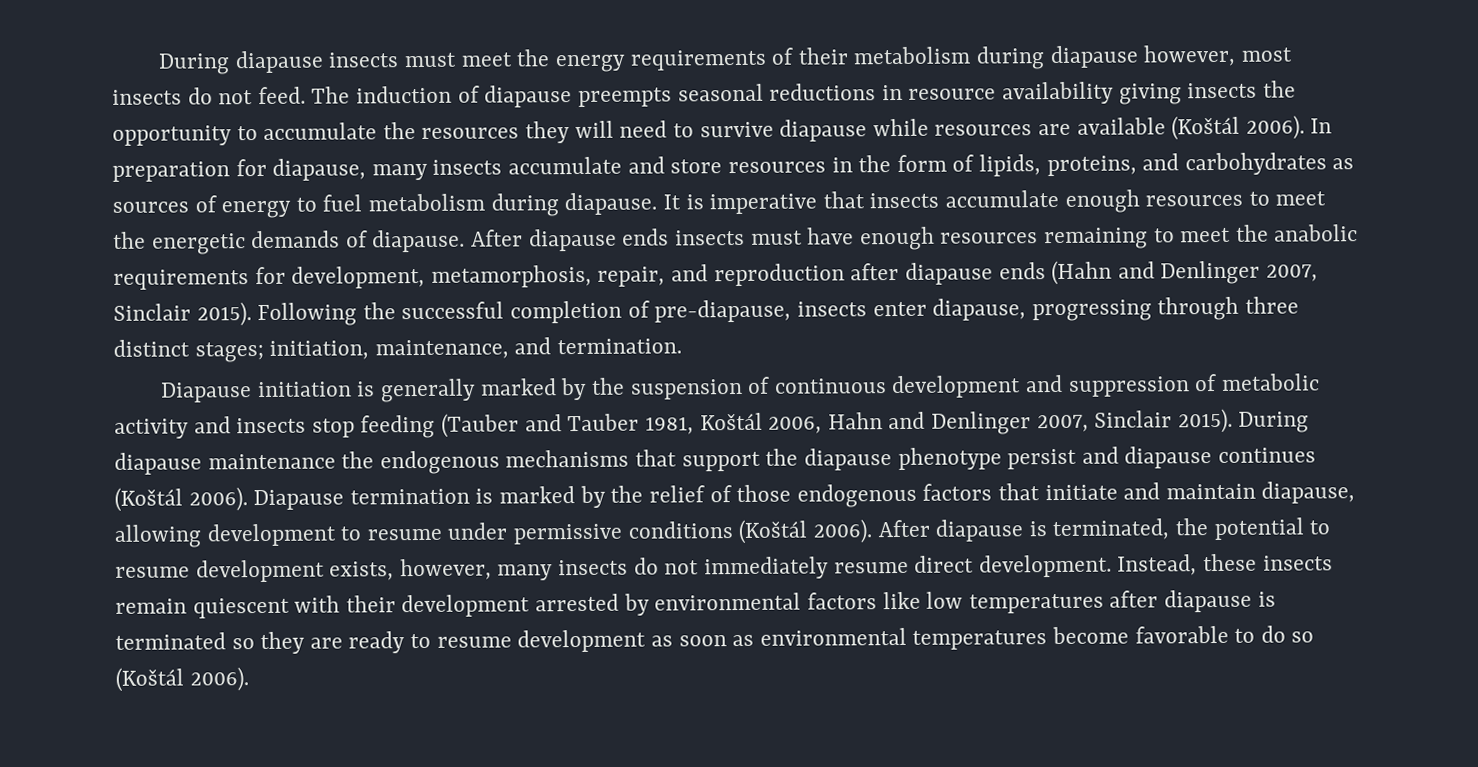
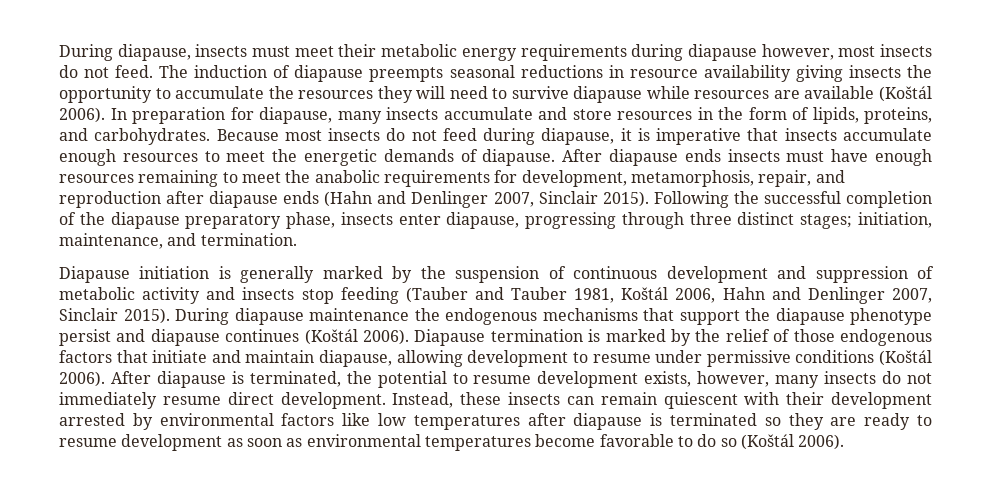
[158,50,324,75] During diapause -> [59,44,191,61] During diapause,
[516,46,971,73] the energy requirements of their metabolism -> [338,44,627,61] their metabolic energy requirements
[1184,152,1355,176] [112,192,681,219] carbohydrates as sources of energy to fuel metabolism during diapause. It -> [94,128,632,145] carbohydrates. Because most insects do not feed during diapause, it
[654,299,792,323] pre-diapause, -> [79,212,336,229] the diapause preparatory phase,
(1333, 563) none -> [566,396,594,405] can

